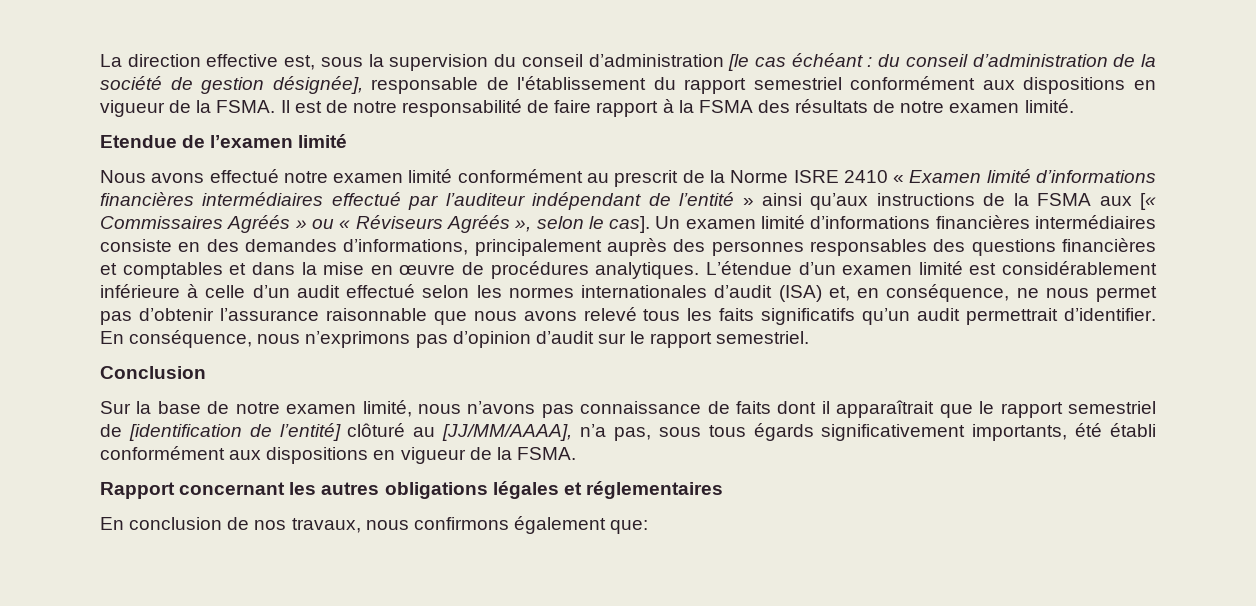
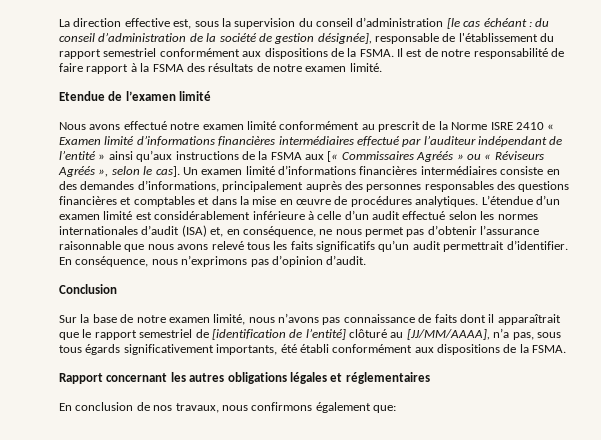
[1134,80,1156,90] [100,100,165,117] en vigueur -> (328, 53) none
[535,331,810,348] d’audit sur le rapport semestriel. -> [326,255,367,265] d’audit.
[373,447,466,464] en vigueur -> (500, 349) none

